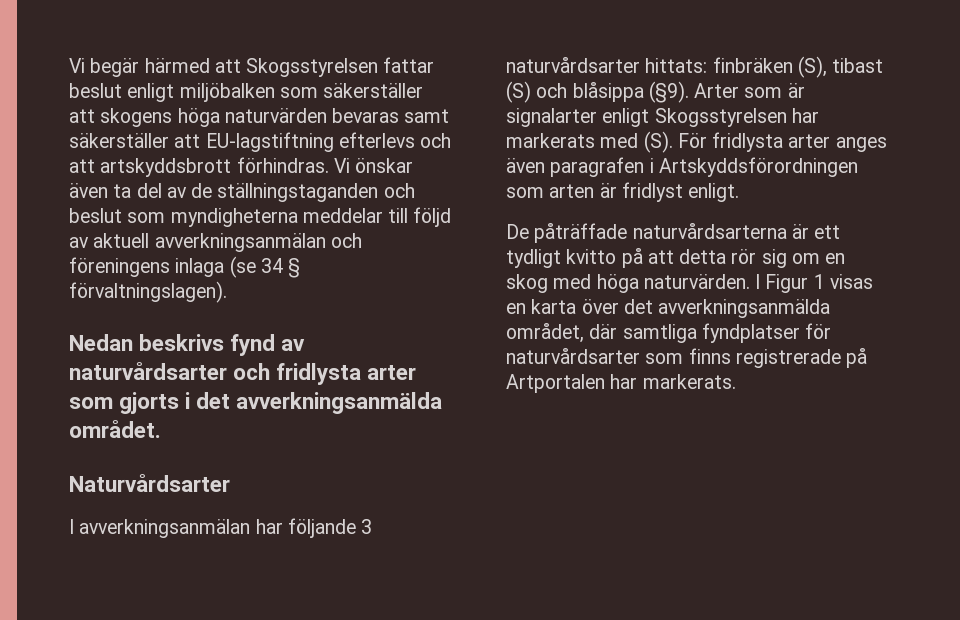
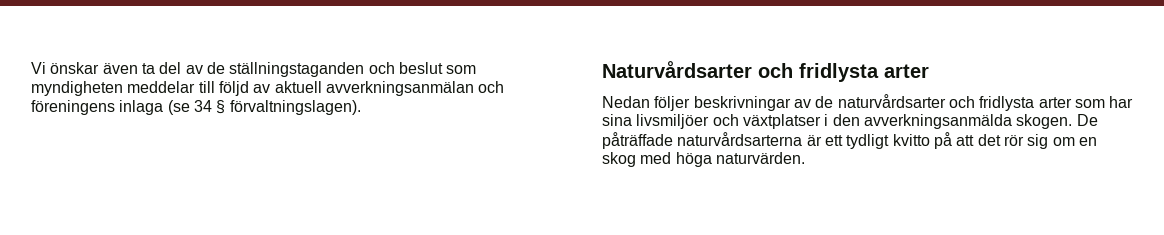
[69,57,435,77] [69,83,424,102] [69,108,450,127] [69,132,452,152] [69,157,350,177] Vi begär härmed att Skogsstyrelsen fattar beslut enligt miljöbalken som säkerställer att skogens höga naturvärden bevaras samt säkerställer att EU-lagstiftning efterlevs och att artskyddsbrott förhindras. Vi -> [31,62,46,74] Vi
[170,208,298,227] myndigheterna -> [31,81,123,96] myndigheten
[69,334,306,356] Nedan beskrivs fynd av -> [602,61,929,82] [602,96,834,111] Naturvårdsarter och fridlysta arter // Nedan följer beskrivningar av de
[119,392,443,414] [69,420,161,438] [69,474,230,492] [69,518,373,538] [506,56,884,78] [506,81,805,103] [506,108,819,127] [506,131,887,153] [506,157,858,177] [506,182,740,202] gjorts i det avverkningsanmälda området. // Naturvårdsarter // I avverkningsanmälan har följande 3 naturvårdsarter hittats: finbräken (S), tibast (S) och blåsippa (§9). Arter som är signalarter enligt Skogsstyrelsen har markerats med (S). För fridlysta arter anges även paragrafen i Artskyddsförordningen som arten är fridlyst enligt. // -> [1109,96,1134,108] [602,114,1073,129] har sina livsmiljöer och växtplatser i den avverkningsanmälda skogen.
[679,249,727,264] detta -> [977,134,1001,146] det
[755,274,873,293] [506,299,831,318] [506,323,832,343] [506,348,868,368] [506,374,736,393] I Figur 1 visas en karta över det avverkningsanmälda området, där samtliga fyndplatser för naturvårdsarter som finns registrerade på Artportalen har markerats. -> (805, 158) none

